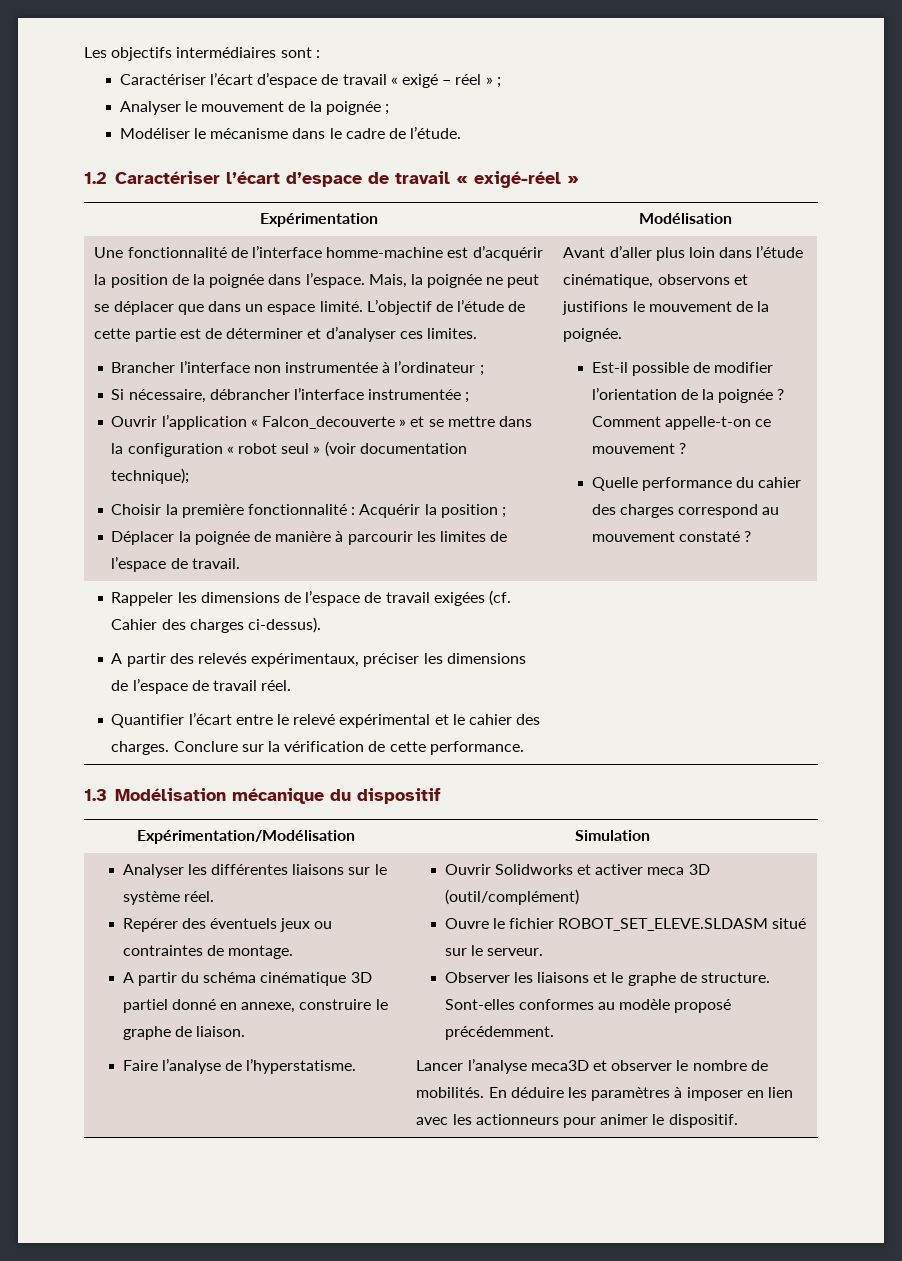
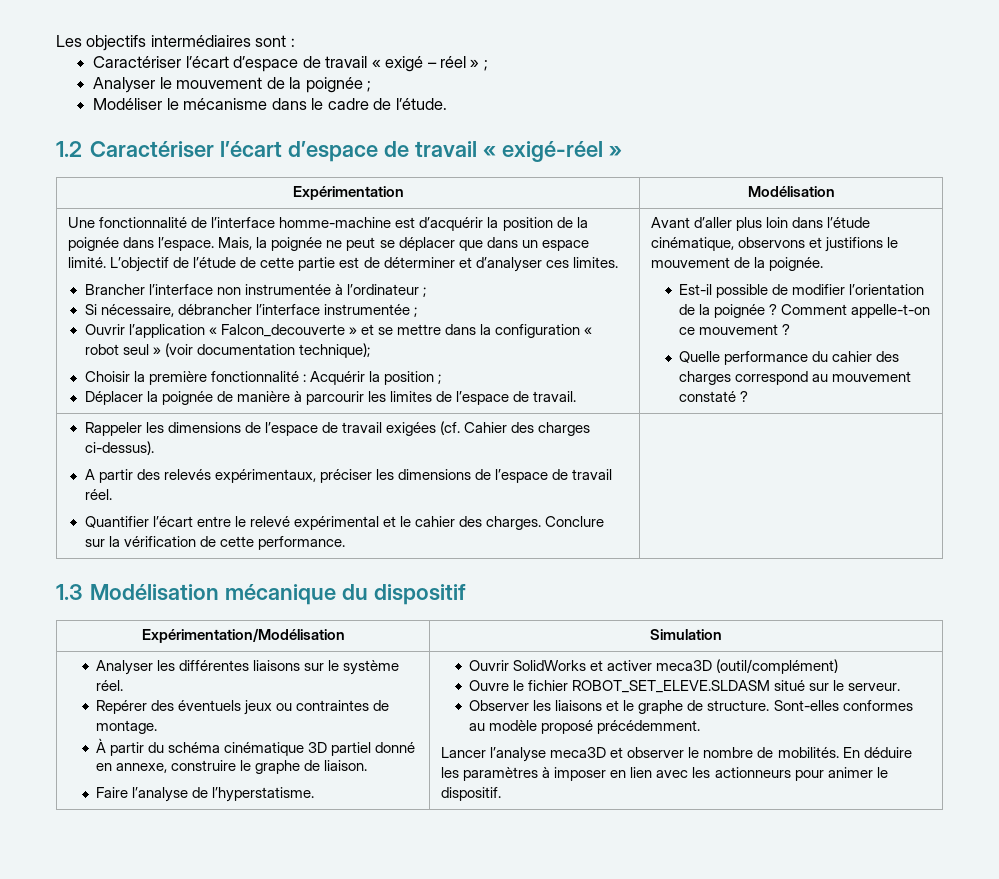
[122,972,134,983] A -> [96,738,107,753] À
[494,864,573,875] Solidworks -> [513,660,587,671] SolidWorks
[647,864,710,875] meca 3D -> [656,660,713,671] meca3D

